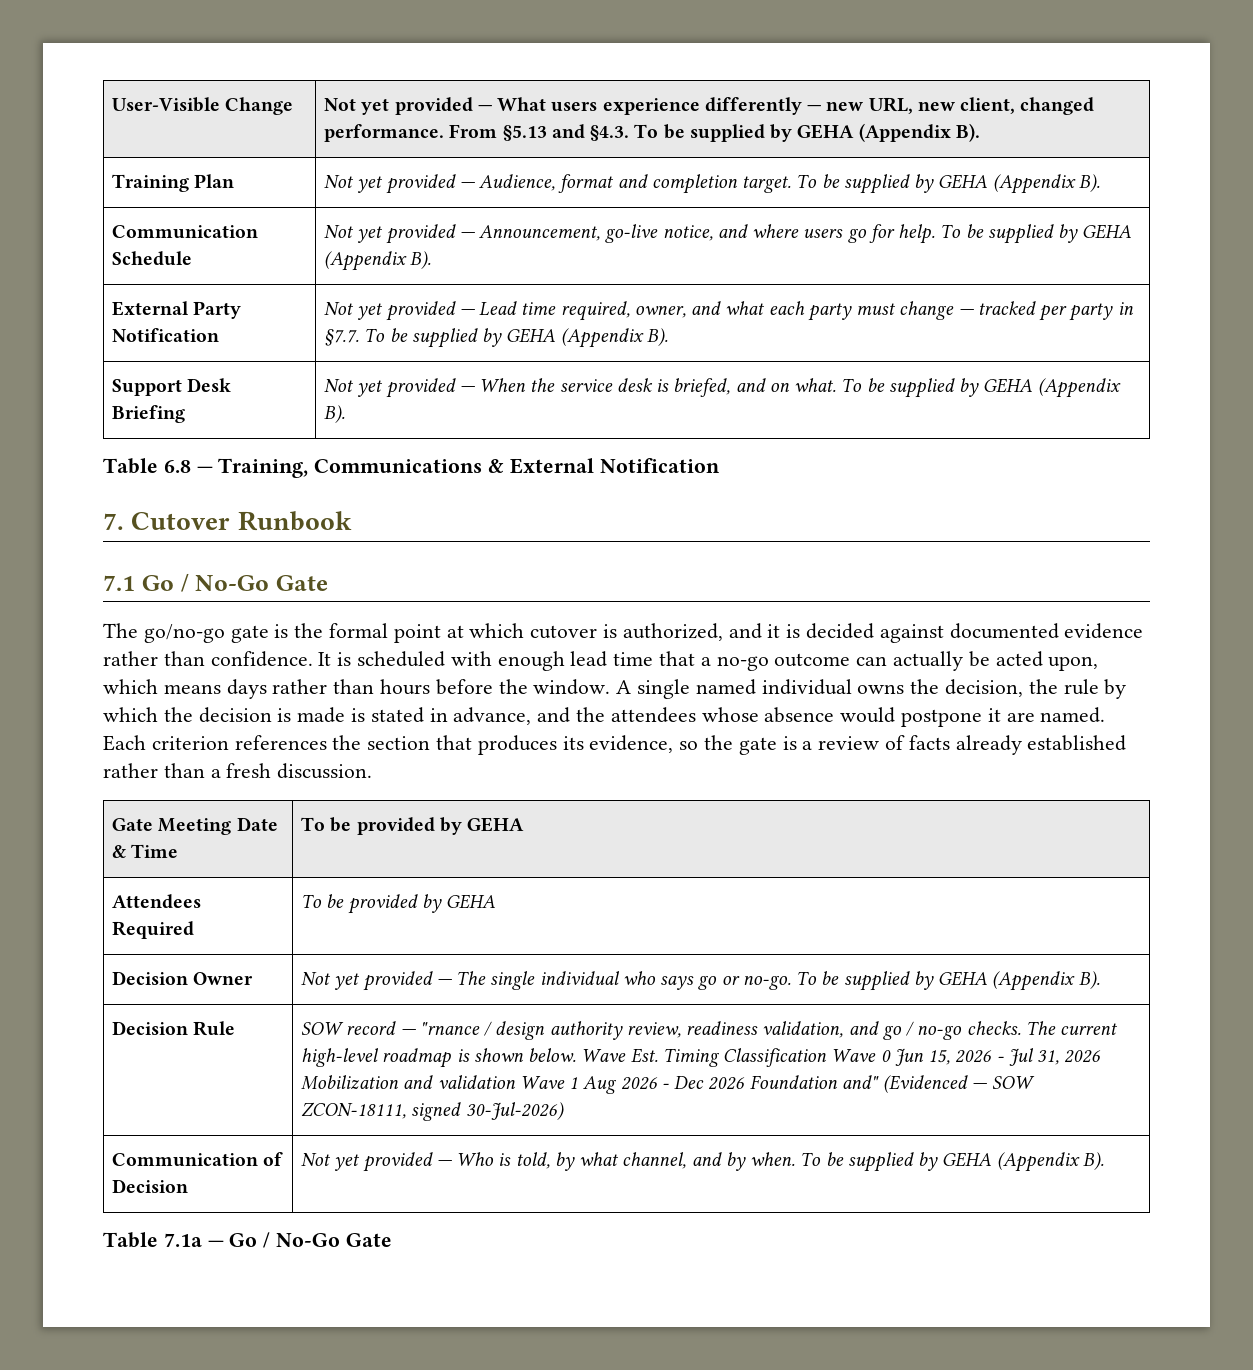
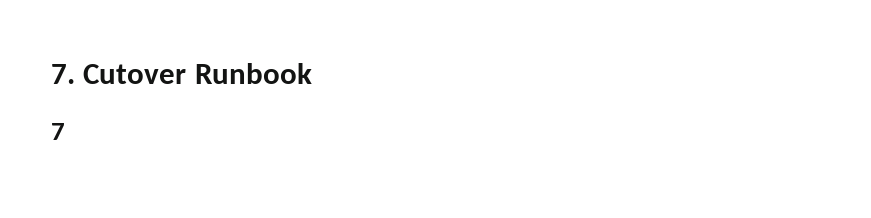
[111,97,294,115] [323,97,1095,115] [323,123,980,142] [111,174,235,192] [323,174,1100,194] [111,225,258,239] [111,251,192,266] [323,224,1132,244] [323,251,432,271] [111,301,242,319] [111,328,219,342] [323,301,1134,321] [323,328,668,348] [111,378,232,396] [111,405,185,423] [323,378,1121,398] [323,405,345,423] [103,458,720,478] [103,511,352,531] [103,573,328,592] [103,623,1144,643] [103,651,1099,671] [103,679,1127,699] [103,707,1106,727] [103,735,1127,755] [103,763,373,779] [111,817,278,835] [111,844,179,858] [300,817,525,835] [111,894,201,909] [111,921,194,939] [300,894,496,914] [111,971,254,985] [300,971,1100,991] [111,1021,236,1036] [300,1021,1119,1040] [300,1048,1102,1068] [300,1075,1035,1094] [300,1102,564,1121] [111,1152,284,1167] [111,1179,188,1193] [300,1152,1105,1172] [103,1232,392,1248] User-Visible Change | Not yet provided — What users experience differently — new URL, new client, changed performance. From §5.13 and §4.3. To be supplied by GEHA (Appendix B). // Training Plan | Not yet provided — Audience, format and completion target. To be supplied by GEHA (Appendix B). // Communication Schedule | Not yet provided — Announcement, go-live notice, and where users go for help. To be supplied by GEHA (Appendix B). // External Party Notification | Not yet provided — Lead time required, owner, and what each party must change — tracked per party in §7.7. To be supplied by GEHA (Appendix B). // Support Desk Briefing | Not yet provided — When the service desk is briefed, and on what. To be supplied by GEHA (Appendix B). // Table 6.8 — Training, Communications & External Notification // 7. Cutover Runbook // 7.1 Go / No-Go Gate // The go/no-go gate is the formal point at which cutover is authorized, and it is decided against documented evidence rather than confidence. It is scheduled with enough lead time that a no-go outcome can actually be acted upon, which means days rather than hours before the window. A single named individual owns the decision, the rule by which the decision is made is stated in advance, and the attendees whose absence would postpone it are named. Each criterion references the section that produces its evidence, so the gate is a review of facts already established rather than a fresh discussion. // Gate Meeting Date & Time | To be provided by GEHA // Attendees Required | To be provided by GEHA // Decision Owner | Not yet provided — The single individual who says go or no-go. To be supplied by GEHA (Appendix B). // Decision Rule | SOW record — "rnance / design authority review, readiness validation, and go / no-go checks. The current high-level roadmap is shown below. Wave Est. Timing Classification Wave 0 Jun 15, 2026 - Jul 31, 2026 Mobilization and validation Wave 1 Aug 2026 - Dec 2026 Foundation and" (Evidenced — SOW ZCON-18111, signed 30-Jul-2026) // Communication of Decision | Not yet provided — Who is told, by what channel, and by when. To be supplied by GEHA (Appendix B). // Table 7.1a — Go / No-Go Gate -> [51,63,312,84] [51,123,65,140] 7. Cutover Runbook // 7

